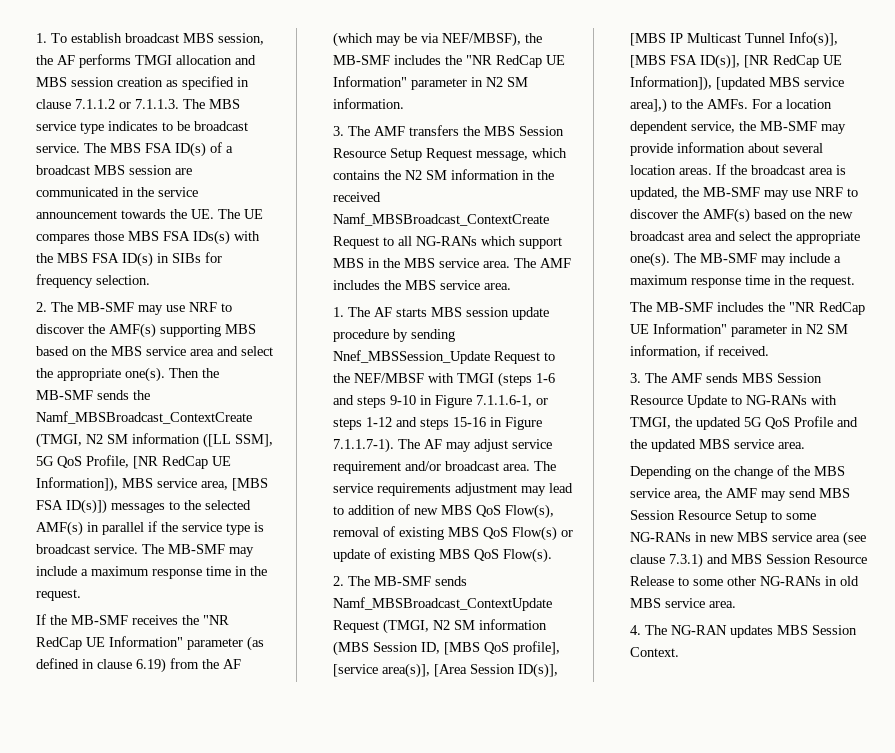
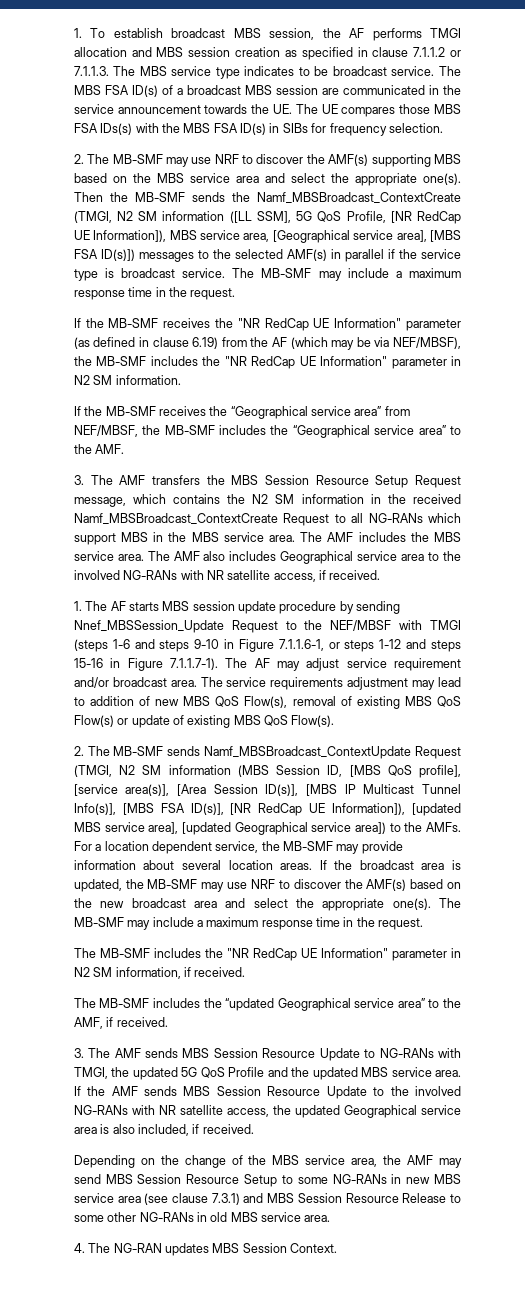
(228, 485) none -> [272,230,427,243] [Geographical service area],
(404, 103) none -> [73,406,410,419] [73,425,461,438] [73,444,125,454] // If the MB-SMF receives the “Geographical service area” from NEF/MBSF, the MB-SMF includes the “Geographical service area” to the AMF.
(511, 286) none -> [147,551,461,564] [73,570,381,582] The AMF also includes Geographical service area to the involved NG-RANs with NR satellite access, if received.
[629,98,667,113] area],) -> [148,822,386,835] area], [updated Geographical service area])
(769, 351) none -> [73,998,462,1011] [73,1017,168,1029] // The MB-SMF includes the “updated Geographical service area” to the AMF, if received.
(805, 445) none -> [73,1086,461,1099] [73,1105,461,1118] [73,1124,254,1136] If the AMF sends MBS Session Resource Update to the involved NG-RANs with NR satellite access, the updated Geographical service area is also included, if received.

